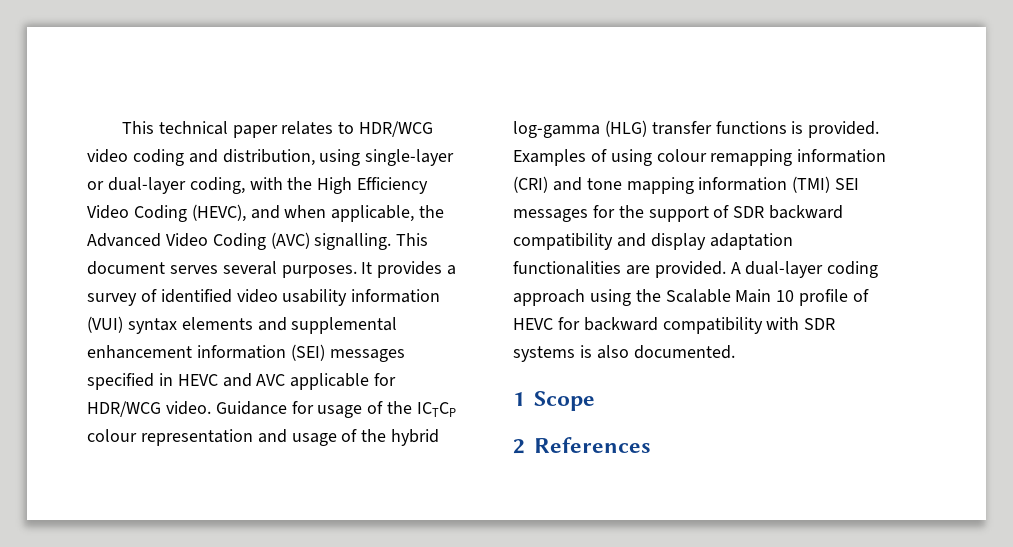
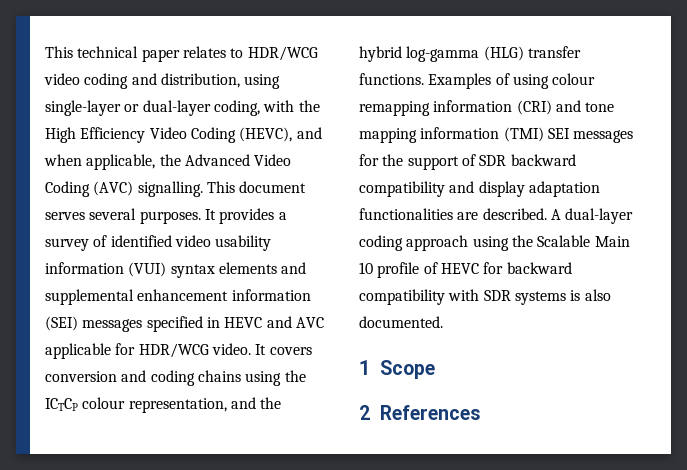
[215,401,457,418] [87,429,358,446] Guidance for usage of the ICTCP colour representation and usage of -> [255,344,312,355] [45,370,306,386] [45,397,256,413] It covers conversion and coding chains using the ICTCP colour representation, and
[715,121,880,138] functions is provided. -> [359,73,424,85] functions.
[654,261,726,278] provided. -> [482,208,547,220] described.

